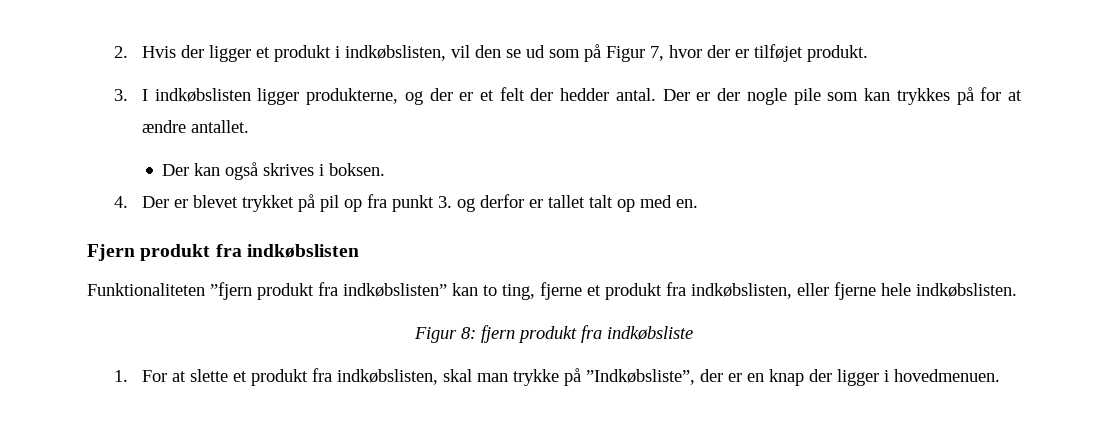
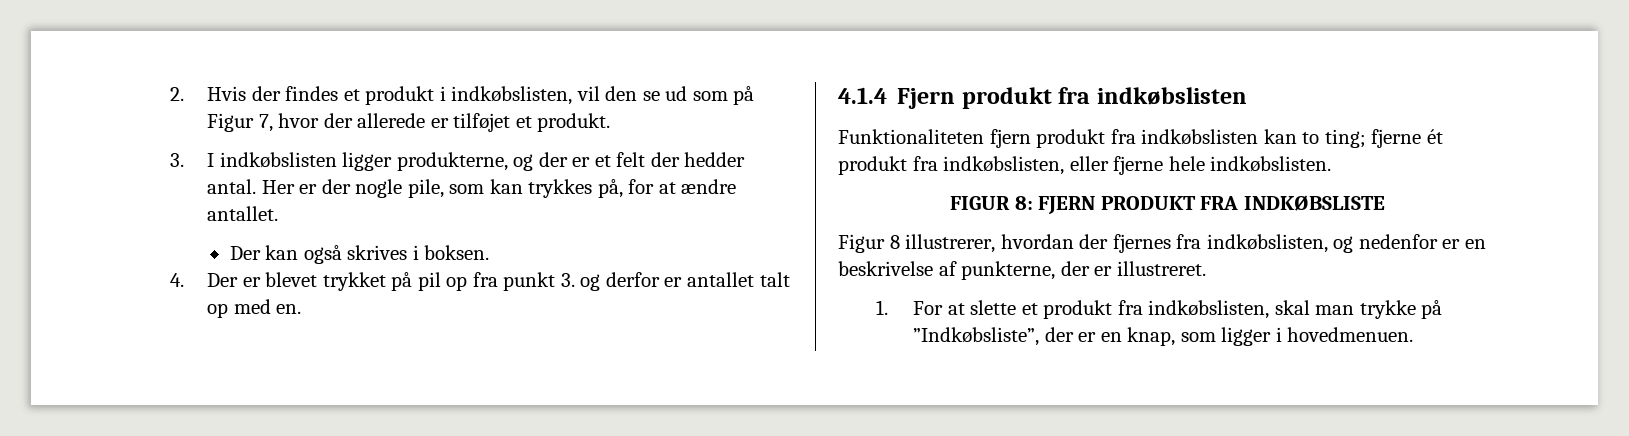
[208,45,251,62] ligger -> [285,86,339,101] findes
(730, 51) none -> [357,113,426,128] allerede
(803, 53) none -> [515,116,532,128] et
[662,89,690,101] Der -> [261,180,295,194] Her
[793,88,821,105] pile -> [407,179,444,198] pile,
[956,87,974,105] på -> [597,179,623,198] på,
[547,195,585,208] tallet -> [687,272,755,287] antallet
(698, 203) none -> [838,87,887,104] 4.1.4
[210,282,447,300] ”fjern produkt fra indkøbslisten” -> [989,129,1259,148] fjern produkt fra indkøbslisten
[502,282,601,300] ting, fjerne et -> [1324,129,1443,148] ting; fjerne ét
[414,325,693,343] Figur 8: fjern produkt fra indkøbsliste -> [950,195,1385,214] [838,234,1486,253] [838,261,1206,280] FIGUR 8: FJERN PRODUKT FRA INDKØBSLISTE // Figur 8 illustrerer, hvordan der fjernes fra indkøbslisten, og nedenfor er en beskrivelse af punkterne, der er illustreret.
[768,369,832,386] knap der -> [1127,327,1216,346] knap, som

